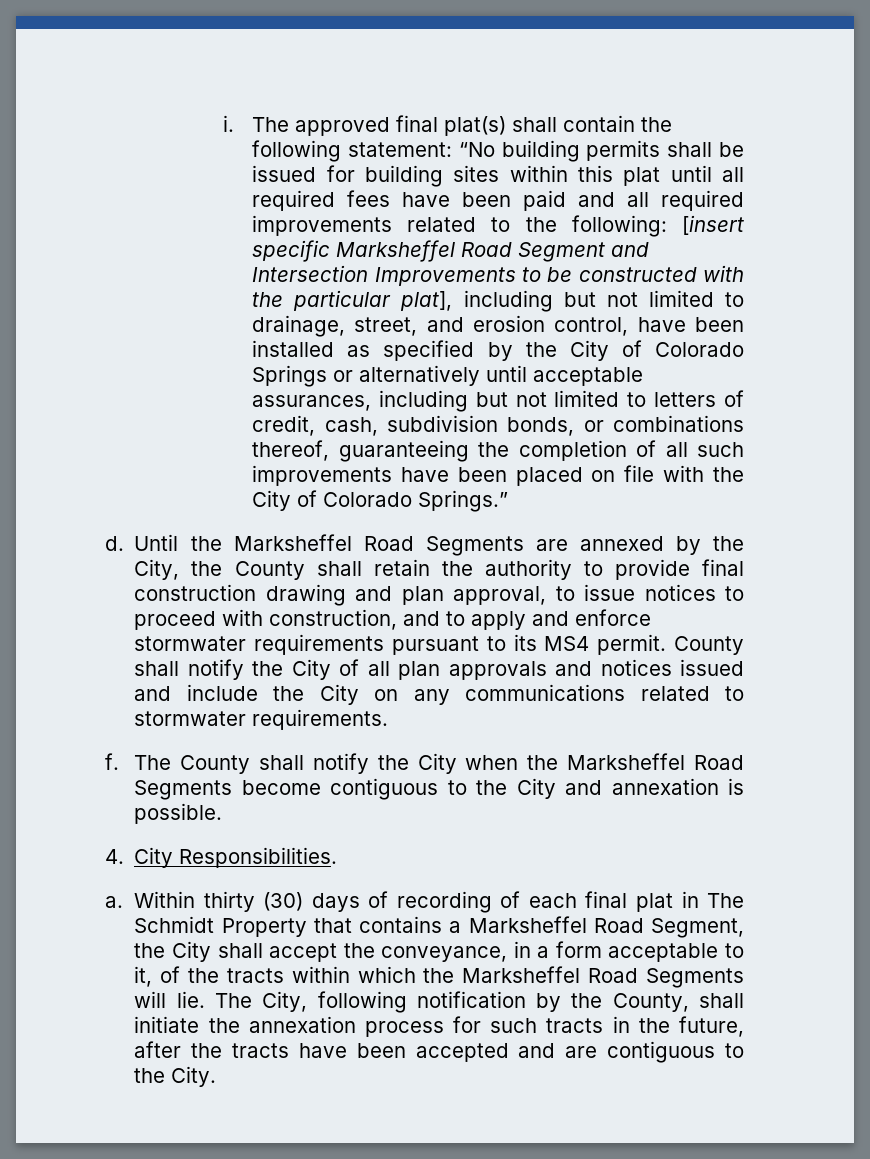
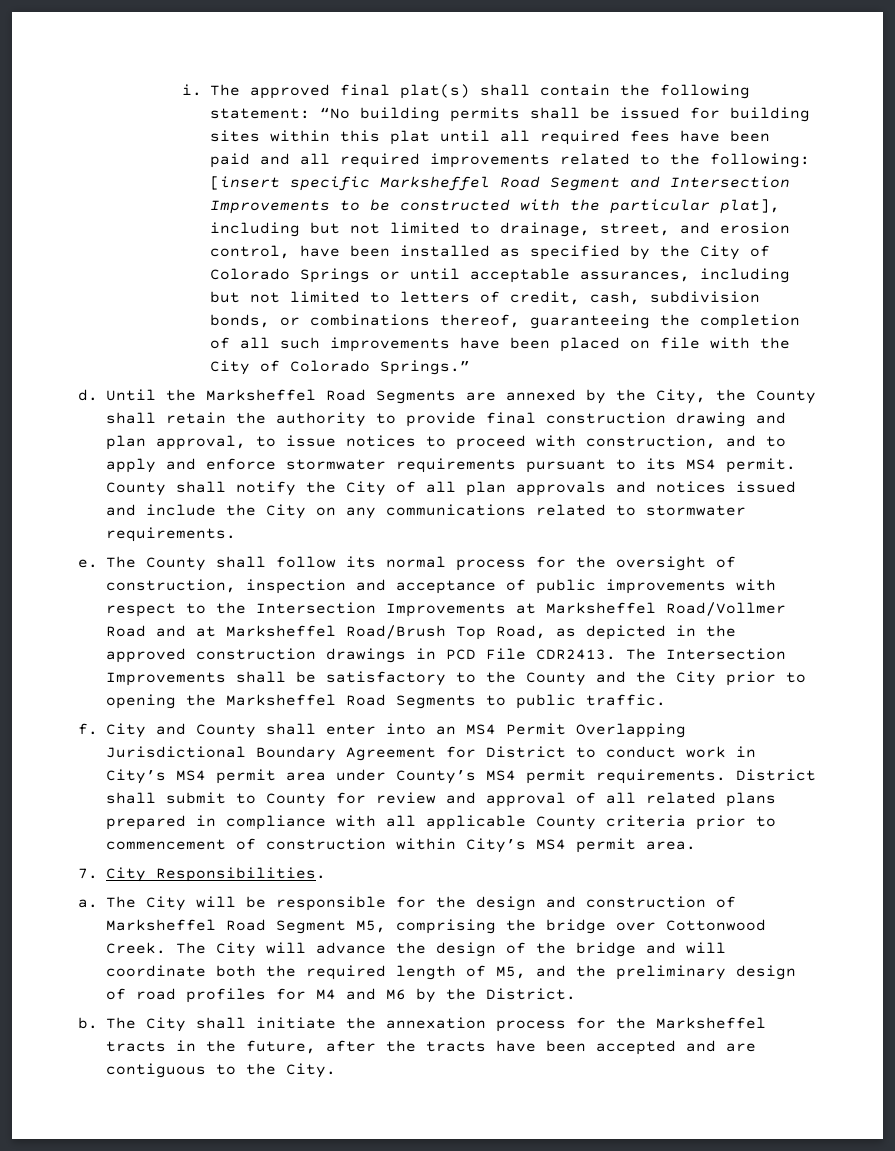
[359,365,481,386] alternatively -> (401, 275) none
[105,753,119,770] f. -> [78,559,98,568] e.
[312,753,744,774] [134,778,744,800] [134,803,223,824] [105,847,338,868] [105,891,744,913] [134,916,744,938] [134,941,744,962] [134,966,745,988] [134,991,689,1013] notify the City when the Marksheffel Road Segments become contiguous to the City and annexation is possible. // 4. City Responsibilities. // a. Within thirty (30) days of recording of each final plat in The Schmidt Property that contains a Marksheffel Road Segment, the City shall accept the conveyance, in a form acceptable to it, of the tracts within which the Marksheffel Road Segments will lie. The City, following notification by the County, -> [276,556,736,571] [106,579,776,594] [106,602,786,617] [106,625,736,640] [106,648,786,663] [106,671,806,686] [106,694,666,709] [78,723,686,738] [106,746,756,761] [106,769,816,784] [106,792,776,807] [106,815,776,830] [106,838,696,853] [78,867,326,882] [78,896,736,911] [106,919,766,934] [106,942,726,957] [106,965,796,980] [106,988,576,1003] [78,1017,186,1032] follow its normal process for the oversight of construction, inspection and acceptance of public improvements with respect to the Intersection Improvements at Marksheffel Road/Vollmer Road and at Marksheffel Road/Brush Top Road, as depicted in the approved construction drawings in PCD File CDR2413. The Intersection Improvements shall be satisfactory to the County and the City prior to opening the Marksheffel Road Segments to public traffic. // f. City and County shall enter into an MS4 Permit Overlapping Jurisdictional Boundary Agreement for District to conduct work in City’s MS4 permit area under County’s MS4 permit requirements. District shall submit to County for review and approval of all related plans prepared in compliance with all applicable County criteria prior to commencement of construction within City’s MS4 permit area. // 7. City Responsibilities. // a. The City will be responsible for the design and construction of Marksheffel Road Segment M5, comprising the bridge over Cottonwood Creek. The City will advance the design of the bridge and will coordinate both the required length of M5, and the preliminary design of road profiles for M4 and M6 by the District. // b. The City
[490,1018,538,1033] such -> [616,1017,766,1029] the Marksheffel

